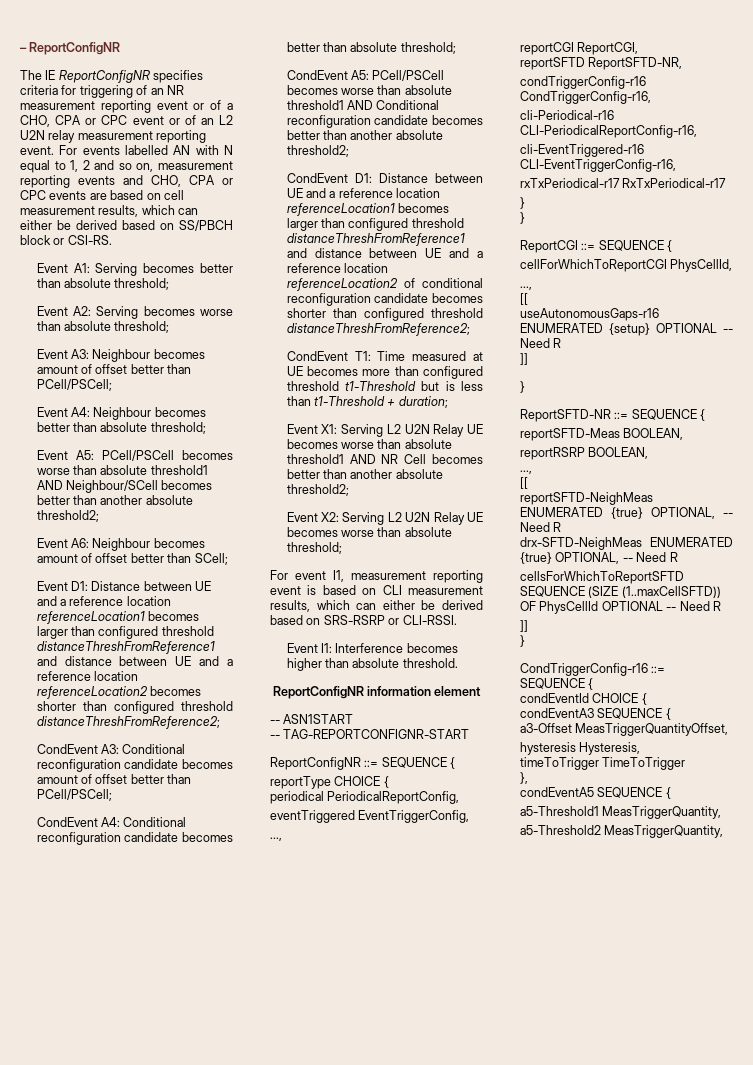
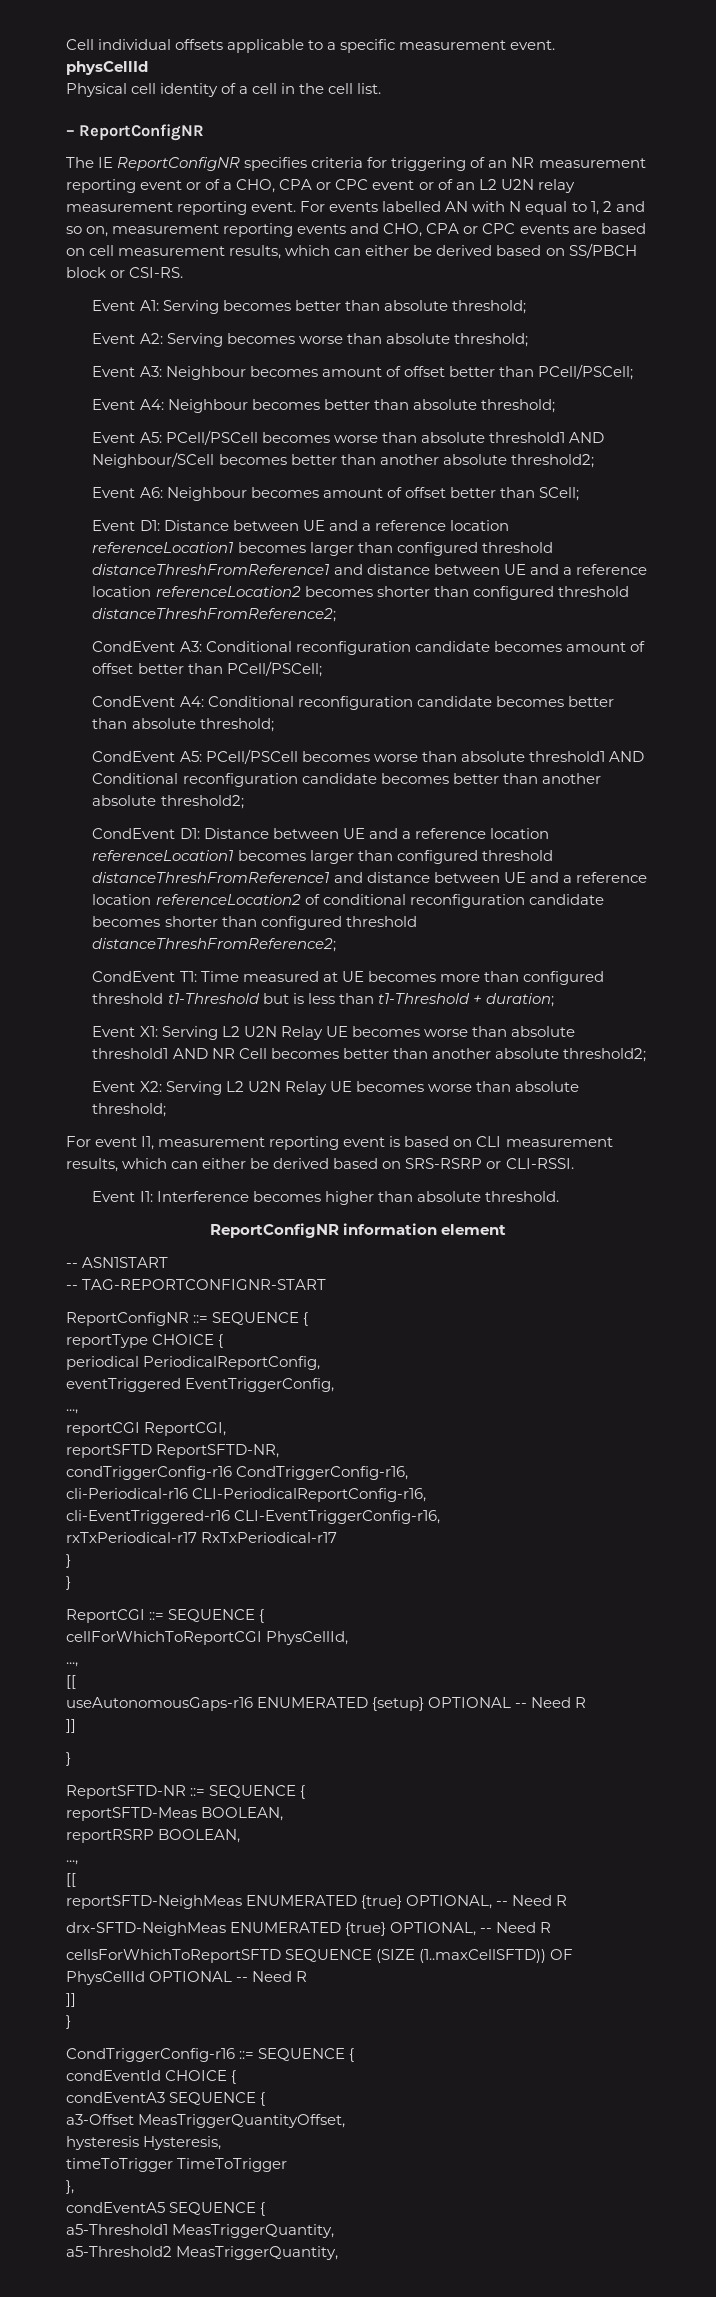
(20, 49) none -> [66,39,556,53] [66,61,148,75] [66,83,382,97] Cell individual offsets applicable to a specific measurement event. // physCellId // Physical cell identity of a cell in the cell list. //

